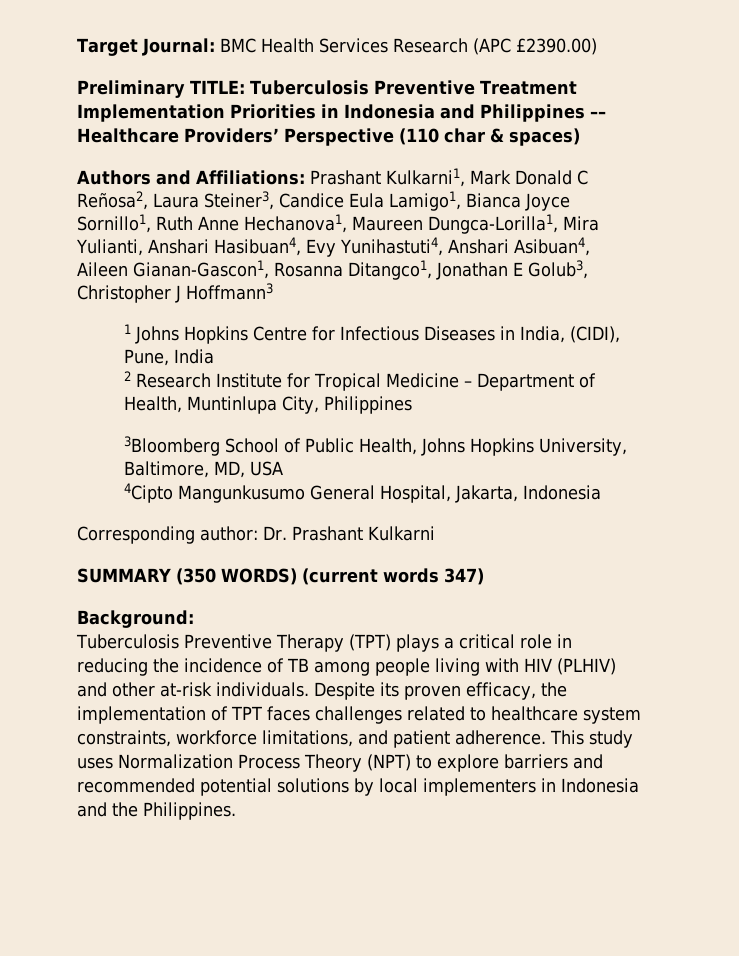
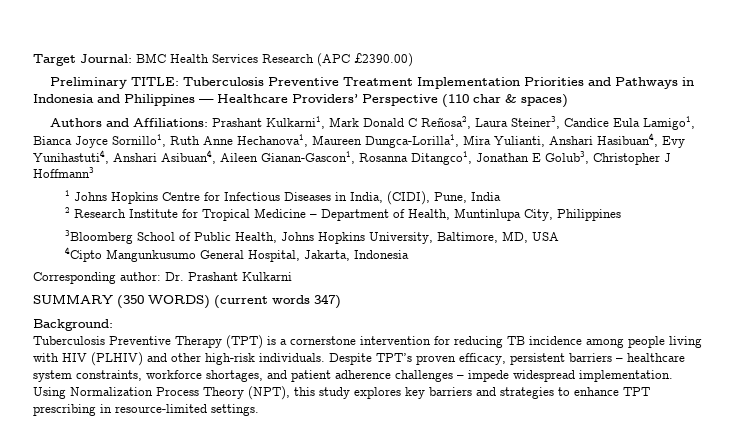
(316, 111) none -> [588,77,679,89] and Pathways
[395,634,572,652] [77,658,309,676] plays a critical role in reducing the incidence of TB -> [267,336,582,348] is a cornerstone intervention for reducing TB incidence
[160,682,212,697] at-risk -> [205,353,255,365] high-risk
[380,682,399,697] its -> [376,353,412,362] TPT’s
[541,682,567,697] [77,706,486,724] the implementation of TPT faces challenges related to -> [510,353,623,365] persistent barriers –
[262,730,353,747] limitations, -> [206,370,263,382] shortages,
[455,730,633,748] [77,754,603,772] [77,778,639,796] [77,802,236,820] adherence. This study uses Normalization Process Theory (NPT) to explore barriers and recommended potential solutions by local implementers in Indonesia and the Philippines. -> [335,370,673,382] [33,386,650,400] [33,404,259,416] adherence challenges – impede widespread implementation. Using Normalization Process Theory (NPT), this study explores key barriers and strategies to enhance TPT prescribing in resource-limited settings.

